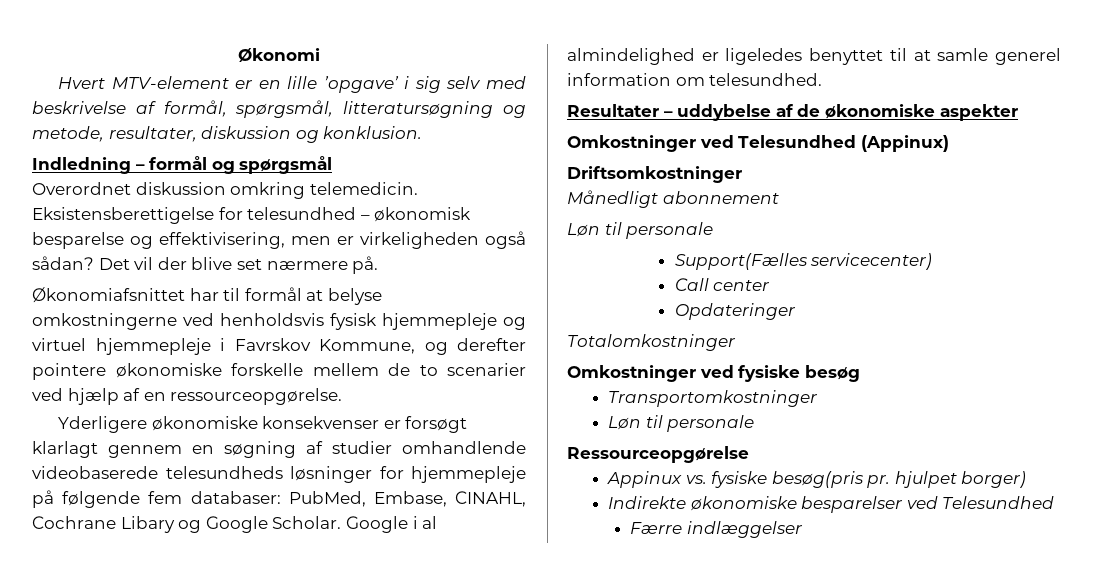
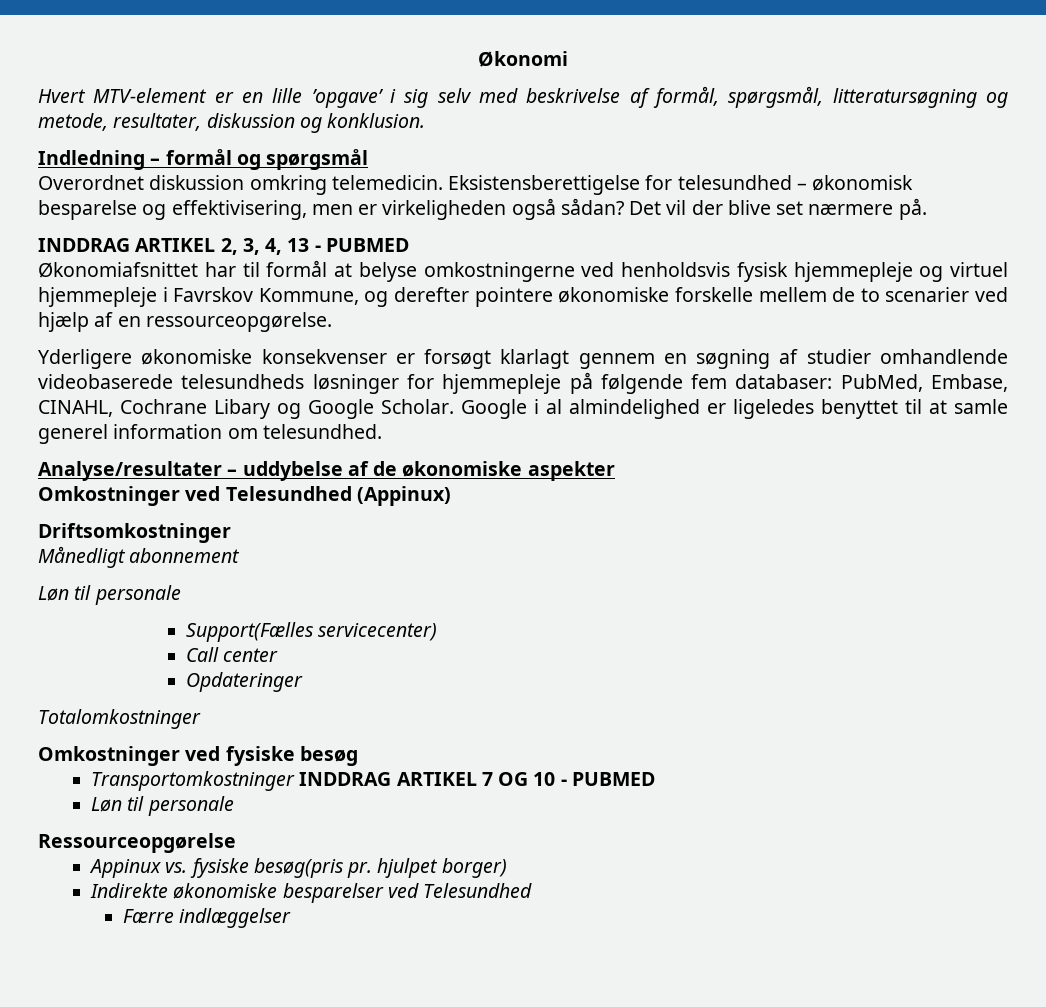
(379, 265) none -> [38,238,409,255] // INDDRAG ARTIKEL 2, 3, 4, 13 - PUBMED
[567,104,659,117] Resultater -> [38,461,222,481] Analyse/resultater
(818, 398) none -> [299,772,655,786] INDDRAG ARTIKEL 7 OG 10 - PUBMED

